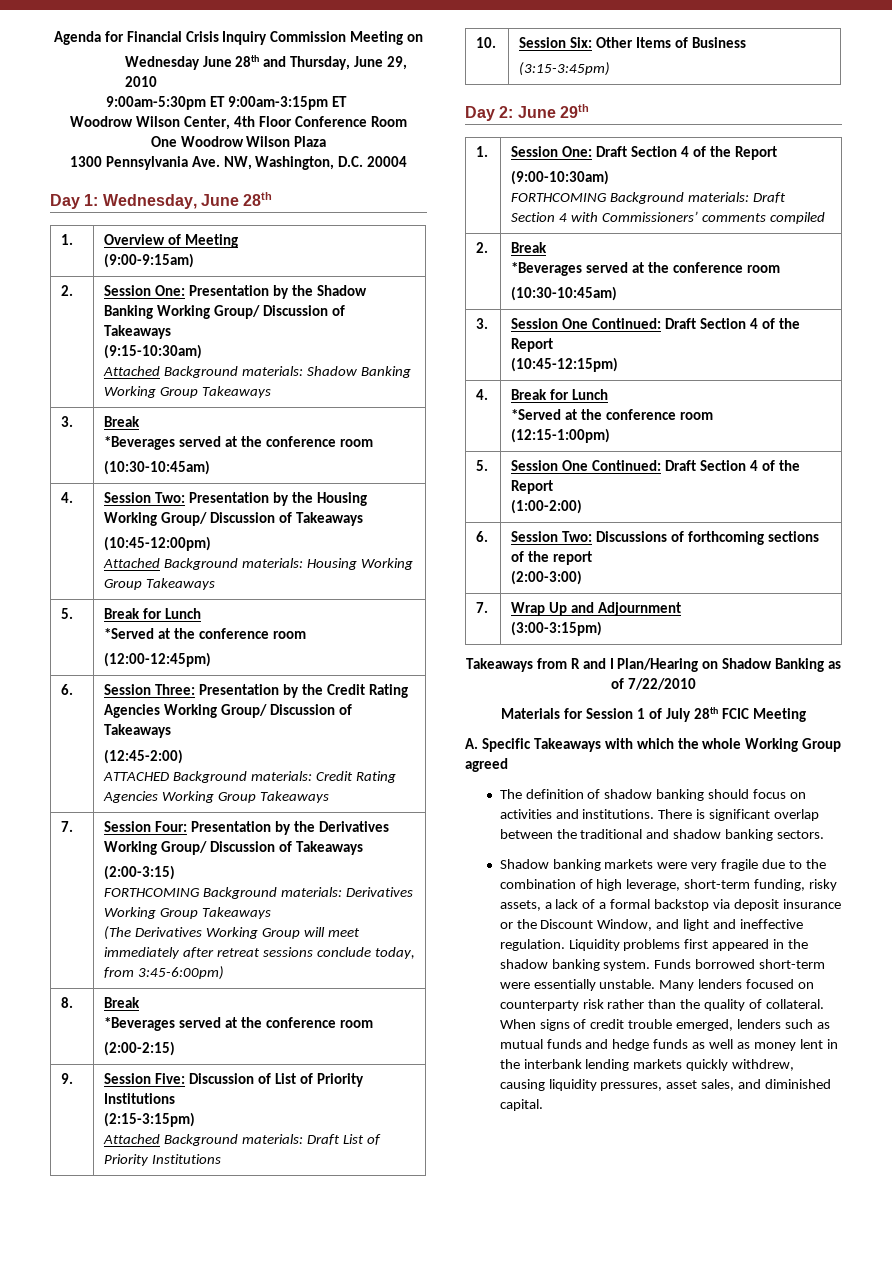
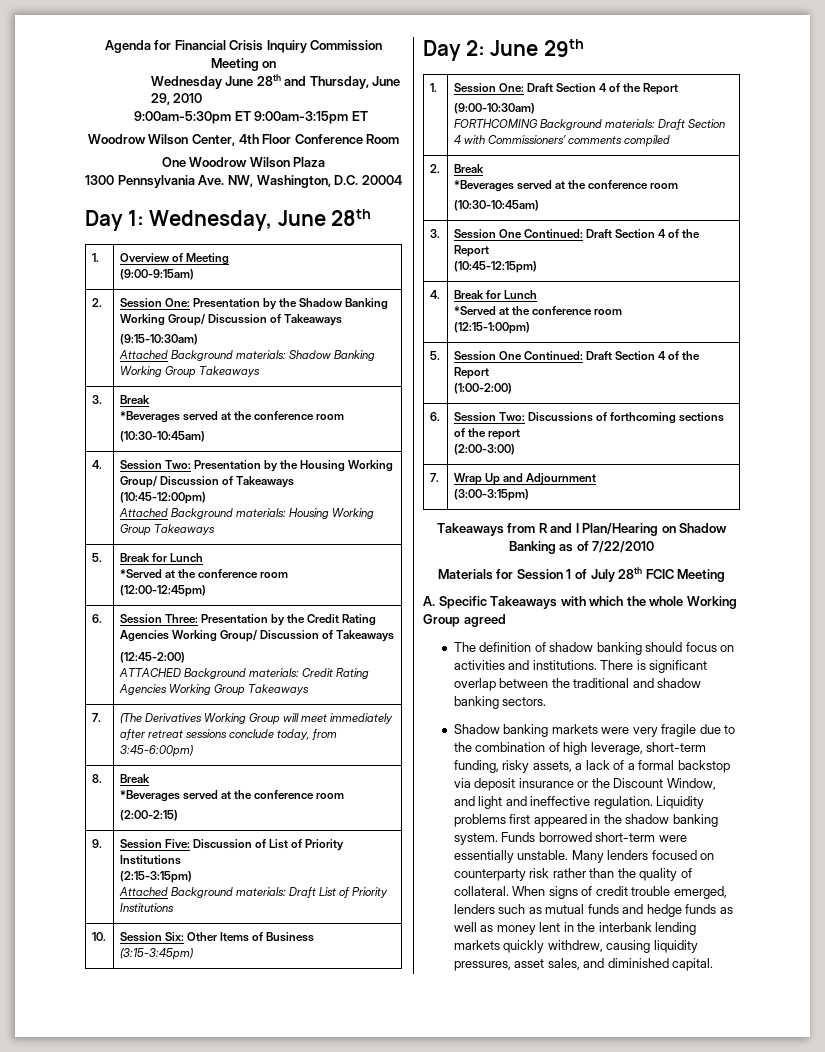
[104,821,389,835] [104,841,363,855] [104,865,176,880] [104,887,413,899] [104,907,271,919] Session Four: Presentation by the Derivatives Working Group/ Discussion of Takeaways // (2:00-3:15) // FORTHCOMING Background materials: Derivatives Working Group Takeaways // -> (101, 717) none

